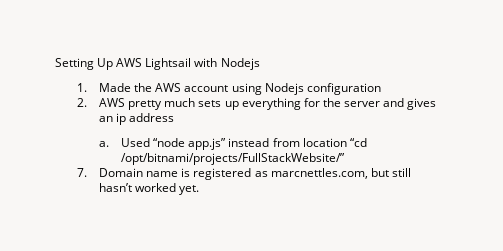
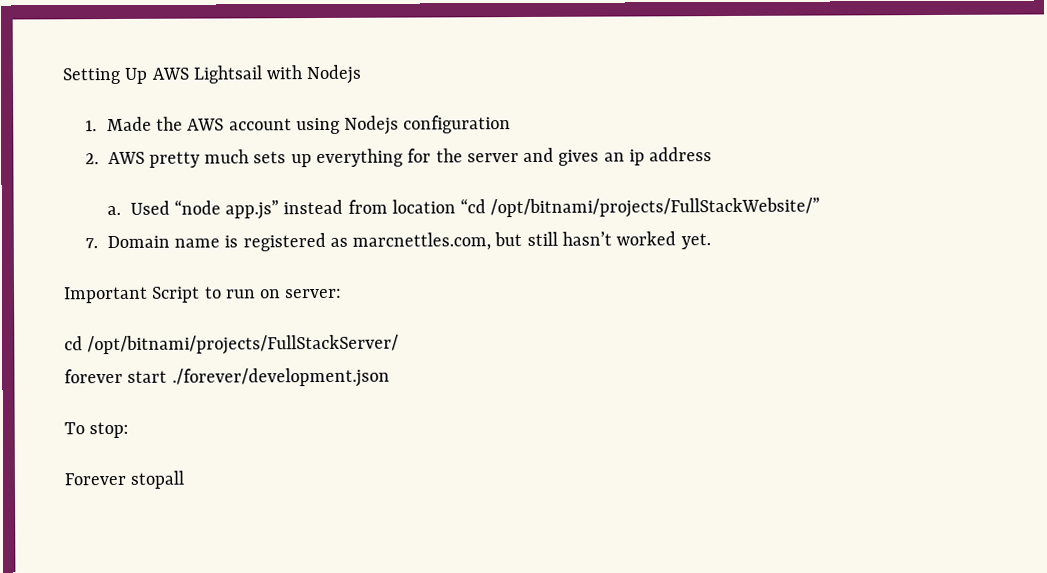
(200, 190) none -> [63,286,343,304] [64,334,400,356] [64,367,390,388] [64,421,130,439] [64,470,185,489] // Important Script to run on server: // cd /opt/bitnami/projects/FullStackServer/ // forever start ./forever/development.json // To stop: // Forever stopall

